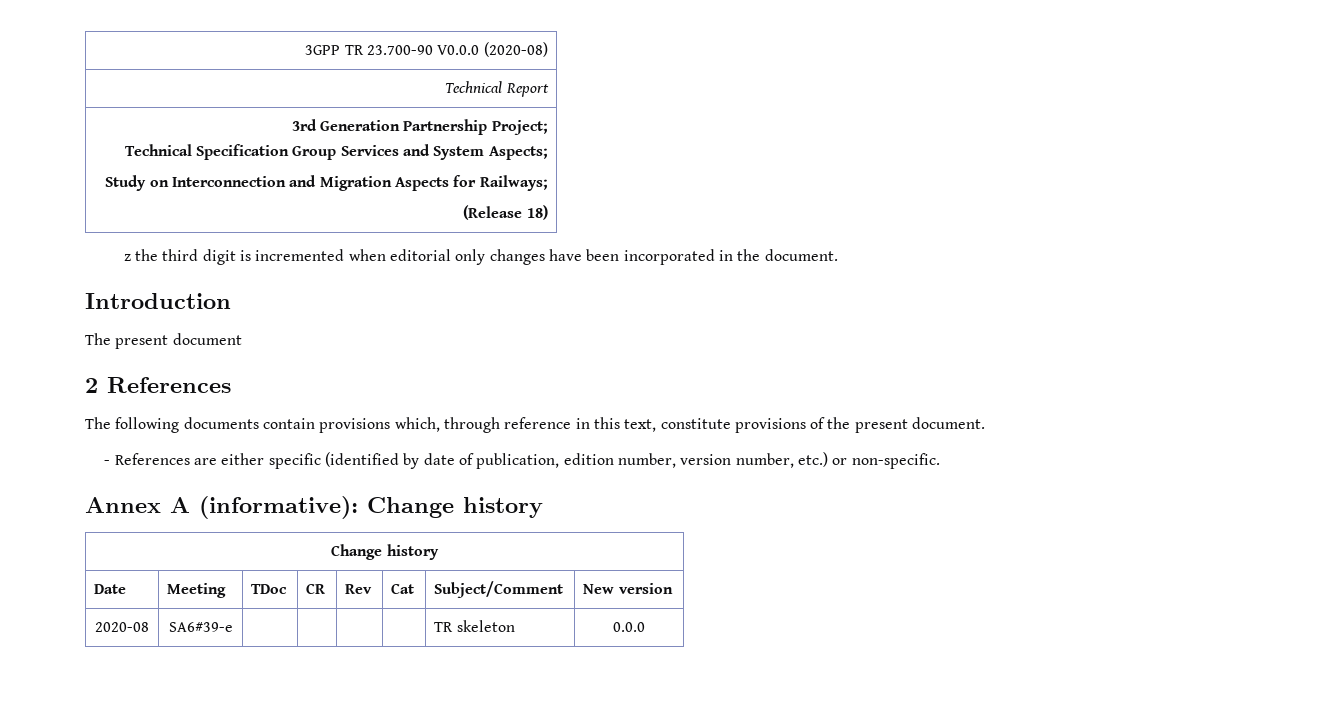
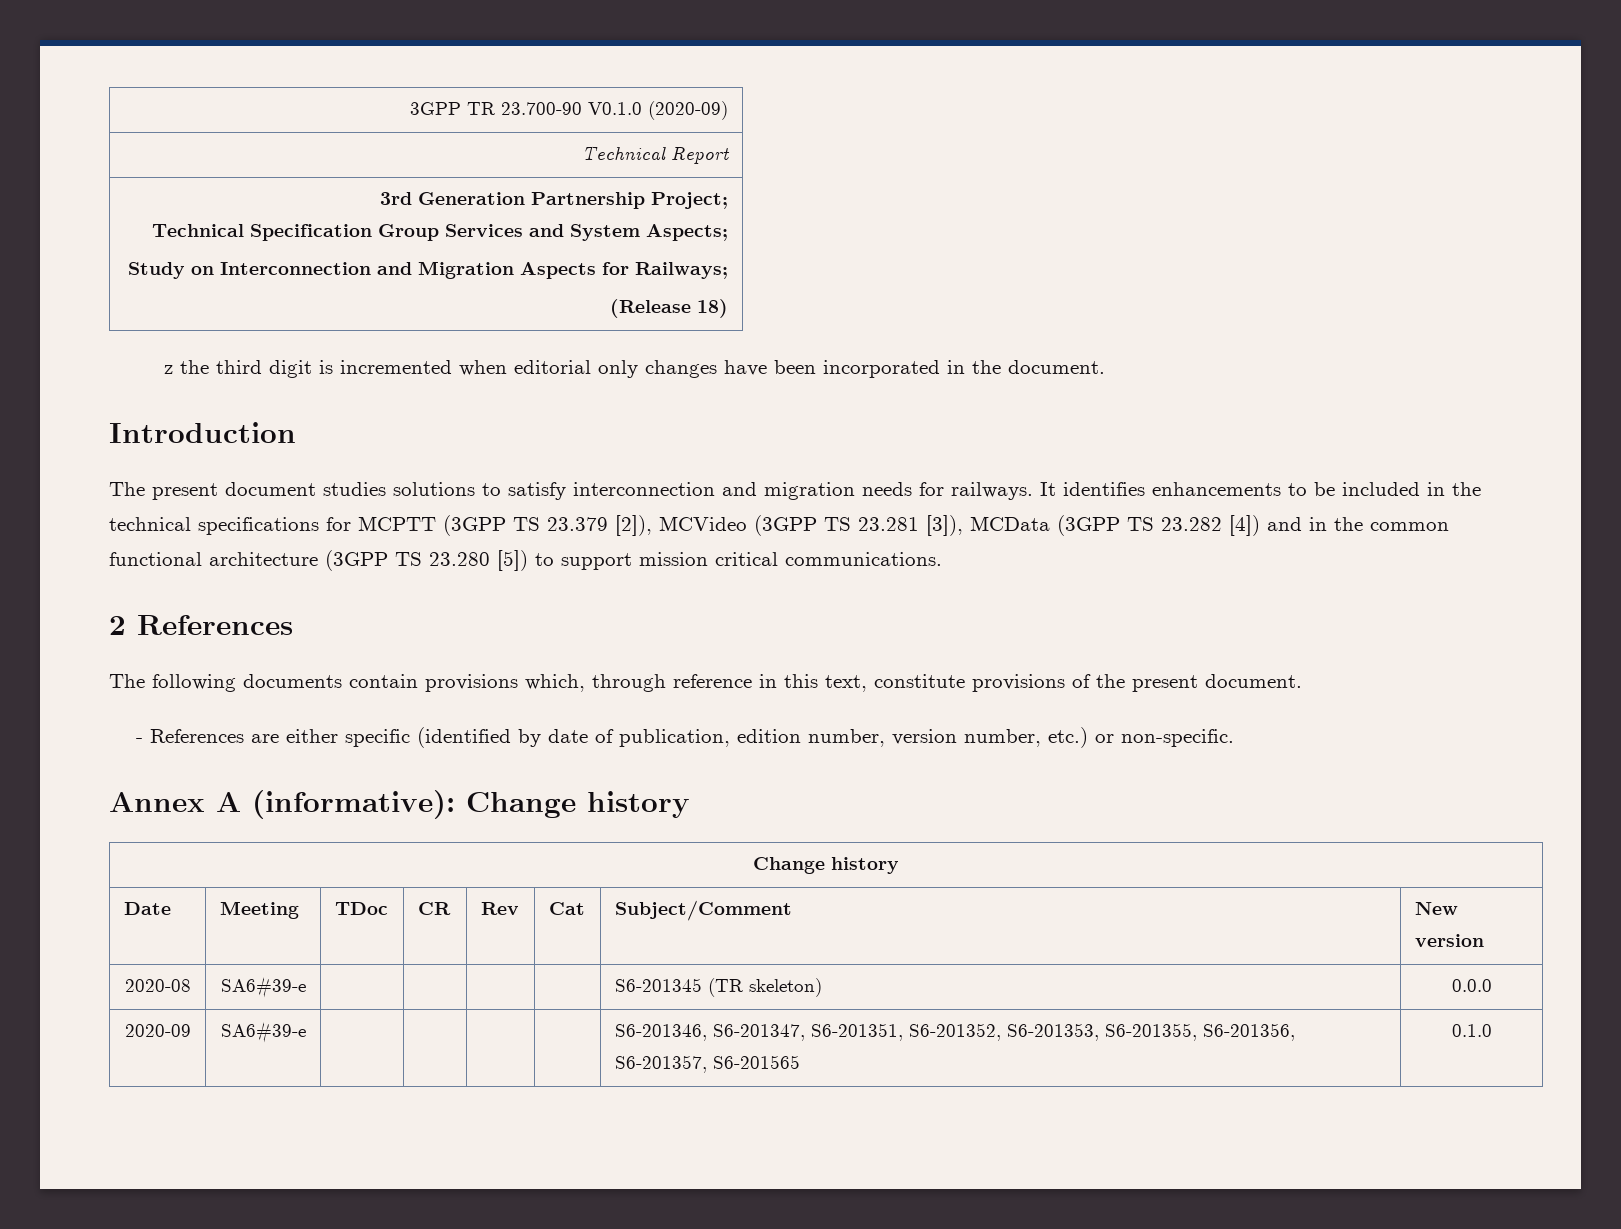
[437,42,548,57] V0.0.0 (2020-08) -> [588,101,729,120] V0.1.0 (2020-09)
(242, 339) none -> [323,482,1481,500] [109,515,1449,536] [109,550,942,571] studies solutions to satisfy interconnection and migration needs for railways. It identifies enhancements to be included in the technical specifications for MCPTT (3GPP TS 23.379 [2]), MCVideo (3GPP TS 23.281 [3]), MCData (3GPP TS 23.282 [4]) and in the common functional architecture (3GPP TS 23.280 [5]) to support mission critical communications.
[434,620,515,632] [613,622,645,632] TR skeleton | 0.0.0 -> [614,978,822,997] [1451,979,1492,992] [124,1024,191,1037] [220,1022,306,1043] [614,1023,1295,1041] [614,1055,800,1073] [1451,1024,1492,1037] S6-201345 (TR skeleton) | 0.0.0 // 2020-09 | SA6#39-e | | | | | S6-201346, S6-201347, S6-201351, S6-201352, S6-201353, S6-201355, S6-201356, S6-201357, S6-201565 | 0.1.0

